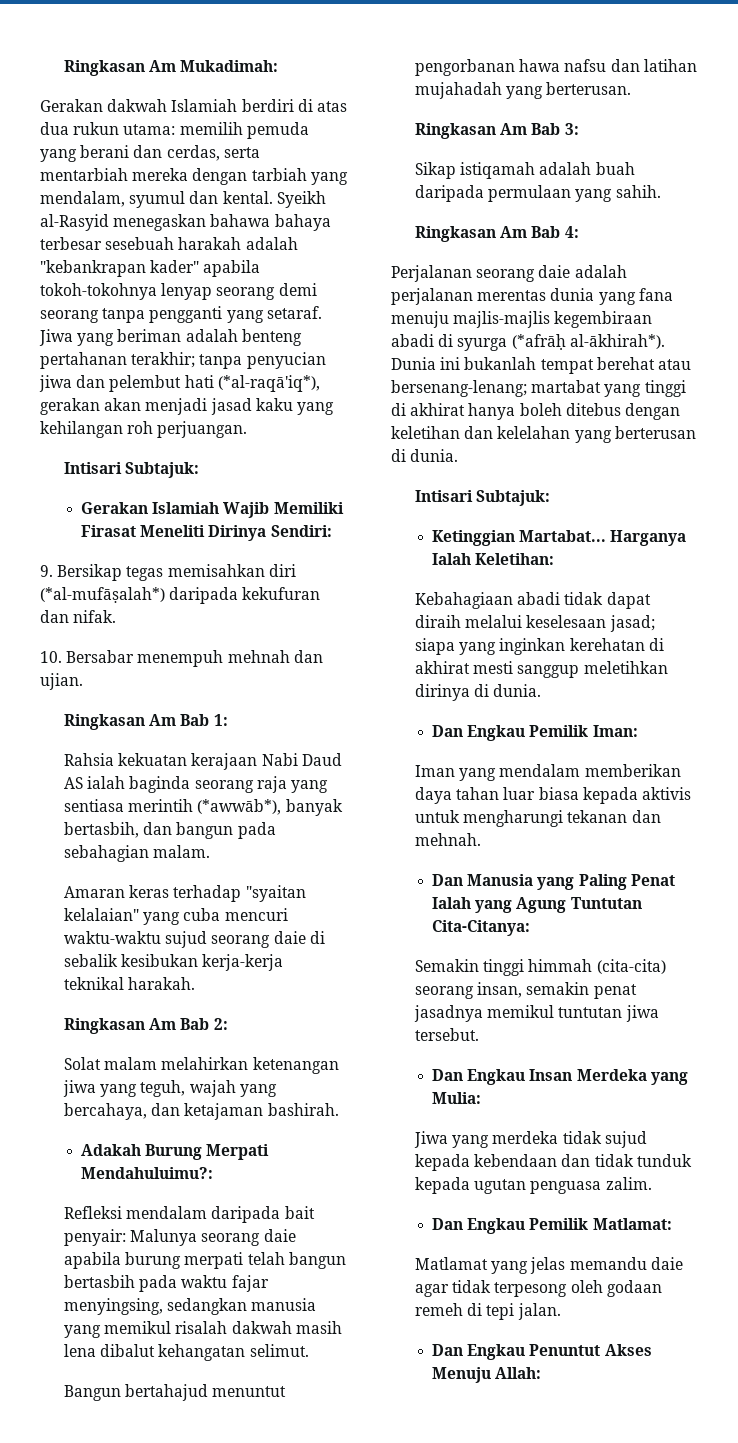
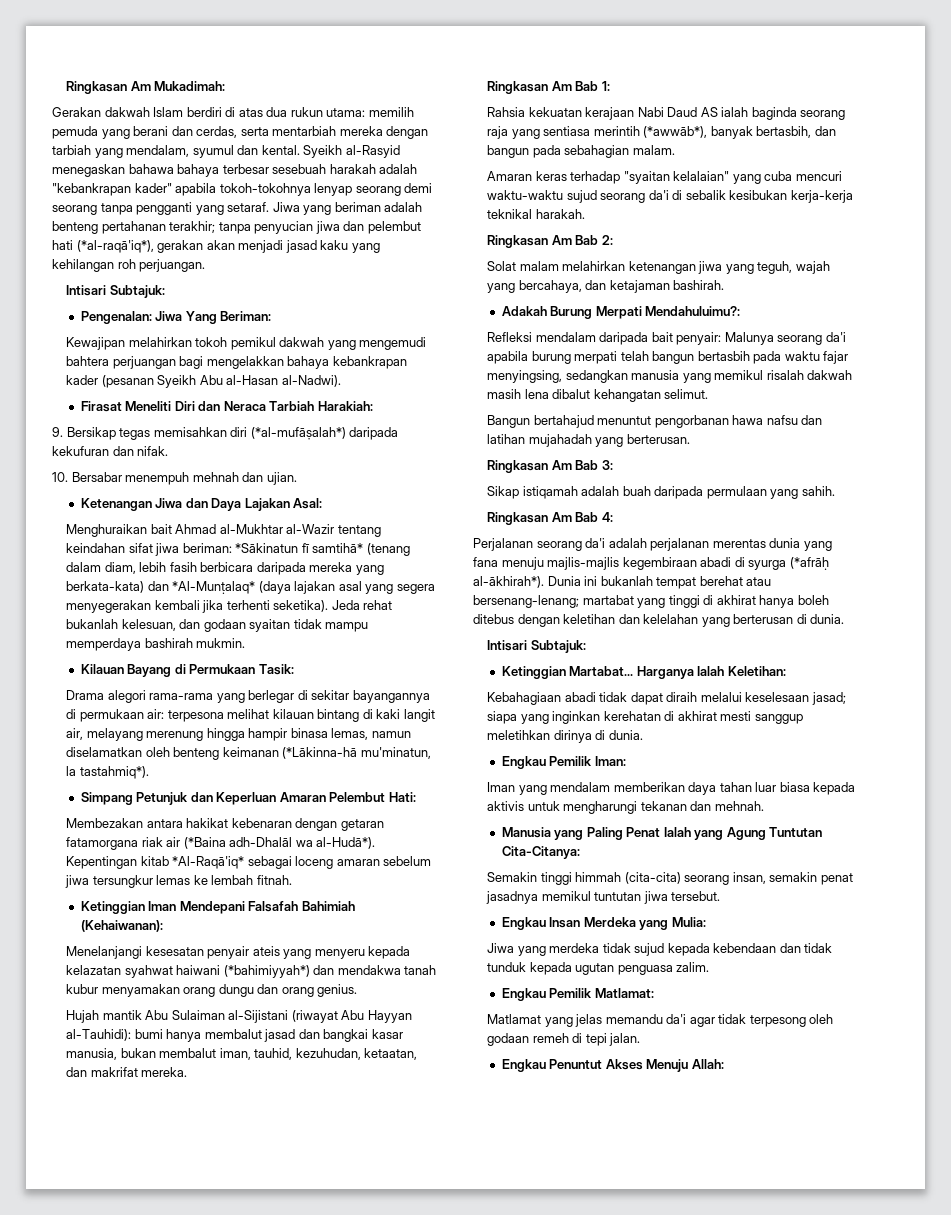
[171,99,238,112] Islamiah -> [153,107,184,117] Islam
[81,502,344,518] [81,525,332,541] Gerakan Islamiah Wajib Memiliki Firasat Meneliti Dirinya Sendiri: -> [80,311,272,324] [66,337,427,350] [66,356,407,369] [66,375,341,388] [80,401,373,412] Pengenalan: Jiwa Yang Beriman: // Kewajipan melahirkan tokoh pemikul dakwah yang mengemudi bahtera perjuangan bagi mengelakkan bahaya kebankrapan kader (pesanan Syeikh Abu al-Hasan al-Nadwi). // Firasat Meneliti Diri dan Neraca Tarbiah Harakiah:
(83, 681) none -> [80,498,323,511] [66,524,381,537] [66,543,410,556] [66,562,384,575] [66,581,435,594] [66,600,393,613] [66,619,369,632] [66,638,246,651] [80,664,294,677] [66,690,430,703] [66,709,435,722] [66,728,411,741] [66,747,431,760] [66,766,149,779] [80,792,416,805] [66,818,384,831] [66,837,376,850] [66,856,432,869] [65,875,292,888] [80,901,355,914] [80,920,163,932] [66,946,411,959] [66,965,437,978] [66,984,358,997] [66,1010,412,1023] [66,1029,403,1042] [66,1048,418,1060] [66,1067,188,1077] // Ketenangan Jiwa dan Daya Lajakan Asal: // Menghuraikan bait Ahmad al-Mukhtar al-Wazir tentang keindahan sifat jiwa beriman: *Sākinatun fī samtihā* (tenang dalam diam, lebih fasih berbicara daripada mereka yang berkata-kata) dan *Al-Munṭalaq* (daya lajakan asal yang segera menyegerakan kembali jika terhenti seketika). Jeda rehat bukanlah kelesuan, dan godaan syaitan tidak mampu memperdaya bashirah mukmin. // Kilauan Bayang di Permukaan Tasik: // Drama alegori rama-rama yang berlegar di sekitar bayangannya di permukaan air: terpesona melihat kilauan bintang di kaki langit air, melayang merenung hingga hampir binasa lemas, namun diselamatkan oleh benteng keimanan (*Lākinna-hā mu'minatun, la tastahmiq*). // Simpang Petunjuk dan Keperluan Amaran Pelembut Hati: // Membezakan antara hakikat kebenaran dengan getaran fatamorgana riak air (*Baina adh-Dhalāl wa al-Hudā*). Kepentingan kitab *Al-Raqā'iq* sebagai loceng amaran sebelum jiwa tersungkur lemas ke lembah fitnah. // Ketinggian Iman Mendepani Falsafah Bahimiah (Kehaiwanan): // Menelanjangi kesesatan penyair ateis yang menyeru kepada kelazatan syahwat haiwani (*bahimiyyah*) dan mendakwa tanah kubur menyamakan orang dungu dan orang genius. // Hujah mantik Abu Sulaiman al-Sijistani (riwayat Abu Hayyan al-Tauhidi): bumi hanya membalut jasad dan bangkai kasar manusia, bukan membalut iman, tauhid, kezuhudan, ketaatan, dan makrifat mereka.
[273,931,306,944] daie -> [648,190,669,200] da'i
[263,1229,296,1242] daie -> [825,332,846,342] da'i
[538,265,571,278] daie -> [585,538,606,548] da'i
[432,725,464,737] Dan -> (643, 735) none
[432,874,464,886] Dan -> (764, 806) none
[432,1069,464,1081] Dan -> (721, 896) none
[432,1218,464,1230] Dan -> (710, 967) none
[650,1257,683,1270] daie -> [666,1014,687,1024] da'i
[432,1344,464,1356] Dan -> (641, 1039) none

